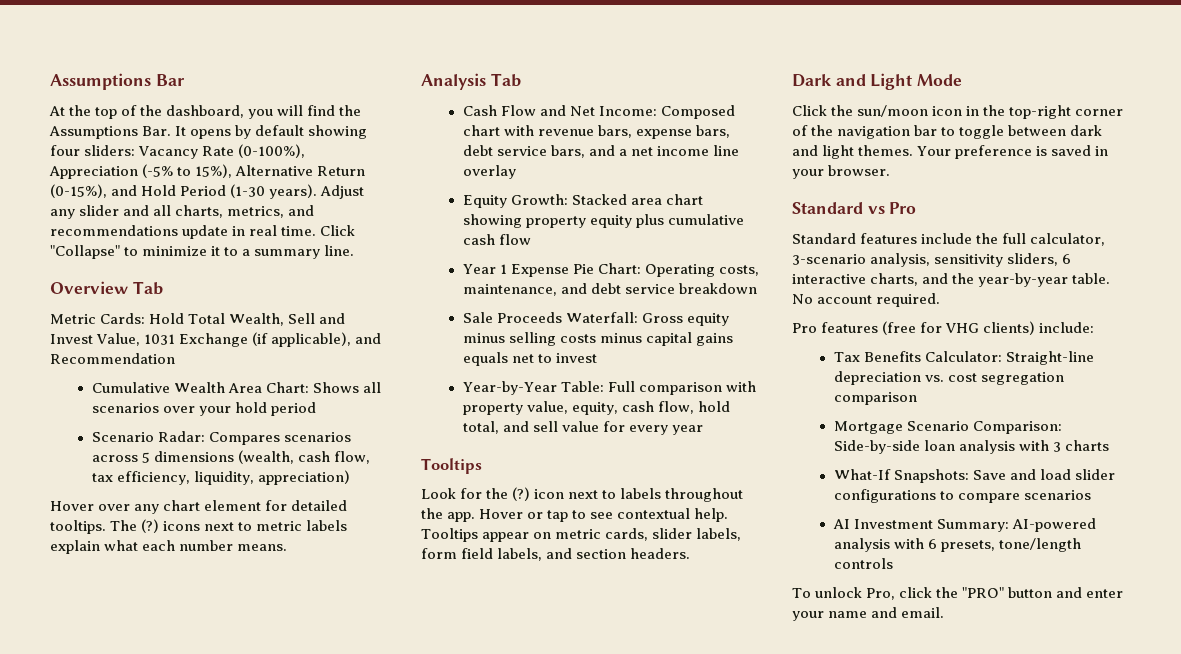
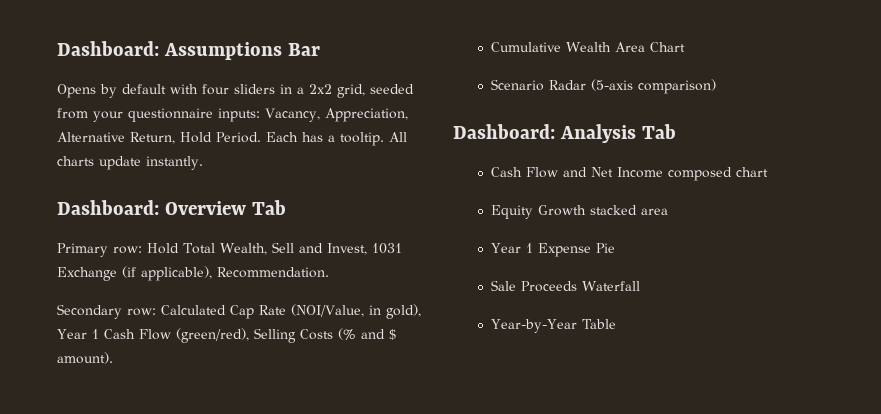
(50, 81) none -> [57,41,159,56] Dashboard:
[49,105,362,119] [49,125,368,139] [50,144,306,159] [49,164,366,179] [50,184,365,199] [50,205,315,219] [50,225,356,239] [50,245,355,259] At the top of the dashboard, you will find the Assumptions Bar. It opens by default showing four sliders: Vacancy Rate (0-100%), Appreciation (-5% to 15%), Alternative Return (0-15%), and Hold Period (1-30 years). Adjust any slider and all charts, metrics, and recommendations update in real time. Click "Collapse" to minimize it to a summary line. // -> [57,84,414,98] [57,108,408,122] [57,132,407,146] [57,156,203,170] [57,200,159,215] Opens by default with four sliders in a 2x2 grid, seeded from your questionnaire inputs: Vacancy, Appreciation, Alternative Return, Hold Period. Each has a tooltip. All charts update instantly. // Dashboard:
[50,313,146,324] Metric Cards: -> [57,243,142,257] Primary row:
[50,333,141,346] Invest Value, -> [326,243,367,255] Invest,
[355,333,382,344] [50,353,175,364] [91,382,381,393] [91,402,316,416] [91,431,351,445] [91,450,370,464] [91,470,350,485] [50,500,348,514] [50,519,348,534] [50,540,288,554] and Recommendation // Cumulative Wealth Area Chart: Shows all scenarios over your hold period // Scenario Radar: Compares scenarios across 5 dimensions (wealth, cash flow, tax efficiency, liquidity, appreciation) // Hover over any chart element for detailed tooltips. The (?) icons next to metric labels explain what each number means. // -> [217,267,329,278] [57,304,421,319] [57,328,396,343] [57,352,113,364] [490,42,685,52] [490,79,716,94] [453,124,555,139] Recommendation. // Secondary row: Calculated Cap Rate (NOI/Value, in gold), Year 1 Cash Flow (green/red), Selling Costs (% and $ amount). // Cumulative Wealth Area Chart // Scenario Radar (5-axis comparison) // Dashboard:
[598,105,735,119] [462,125,730,139] [462,145,739,158] [462,165,516,179] Income: Composed chart with revenue bars, expense bars, debt service bars, and a net income line overlay -> [616,167,768,181] Income composed chart
[510,194,627,205] Growth: Stacked -> [537,205,637,216] Growth stacked
[665,194,703,205] [462,214,744,228] [462,234,531,245] [462,263,759,277] [462,283,757,296] [462,312,729,326] [462,332,733,346] [462,352,597,366] [462,381,756,395] [462,401,730,415] [462,421,703,435] [421,458,482,474] [421,487,744,502] [421,508,729,522] [421,528,742,542] [421,548,691,561] [792,73,963,90] [792,105,1124,119] [792,125,1103,139] [792,145,1109,159] [792,165,891,179] [792,202,917,214] [792,233,1106,246] [792,253,1072,267] [792,273,1111,287] [792,293,941,307] [792,321,1095,335] [833,351,1094,365] [833,371,1064,385] [833,392,917,405] [833,421,1062,434] [833,440,1109,454] [833,469,1115,483] [833,489,1091,503] [832,518,1096,532] [833,538,1081,552] [833,558,893,569] [792,587,1124,600] [792,607,945,621] chart showing property equity plus cumulative cash flow // Year 1 Expense Pie Chart: Operating costs, maintenance, and debt service breakdown // Sale Proceeds Waterfall: Gross equity minus selling costs minus capital gains equals net to invest // Year-by-Year Table: Full comparison with property value, equity, cash flow, hold total, and sell value for every year // Tooltips // Look for the (?) icon next to labels throughout the app. Hover or tap to see contextual help. Tooltips appear on metric cards, slider labels, form field labels, and section headers. // Dark and Light Mode // Click the sun/moon icon in the top-right corner of the navigation bar to toggle between dark and light themes. Your preference is saved in your browser. // Standard vs Pro // Standard features include the full calculator, 3-scenario analysis, sensitivity sliders, 6 interactive charts, and the year-by-year table. No account required. // Pro features (free for VHG clients) include: // Tax Benefits Calculator: Straight-line depreciation vs. cost segregation comparison // Mortgage Scenario Comparison: Side-by-side loan analysis with 3 charts // What-If Snapshots: Save and load slider configurations to compare scenarios // AI Investment Summary: AI-powered analysis with 6 presets, tone/length controls // To unlock Pro, click the "PRO" button and enter your name and email. -> [490,243,615,257] [490,280,640,292] [490,319,617,333] // Year 1 Expense Pie // Sale Proceeds Waterfall // Year-by-Year Table

